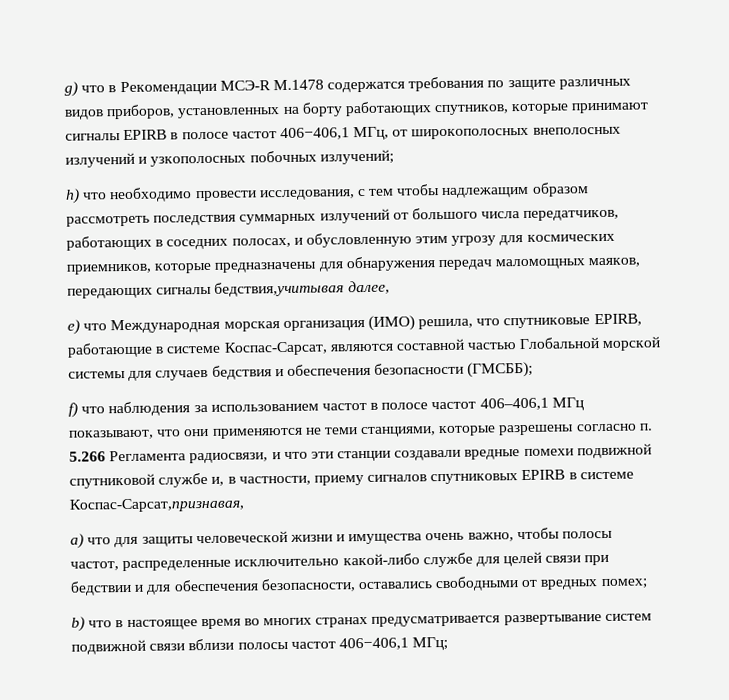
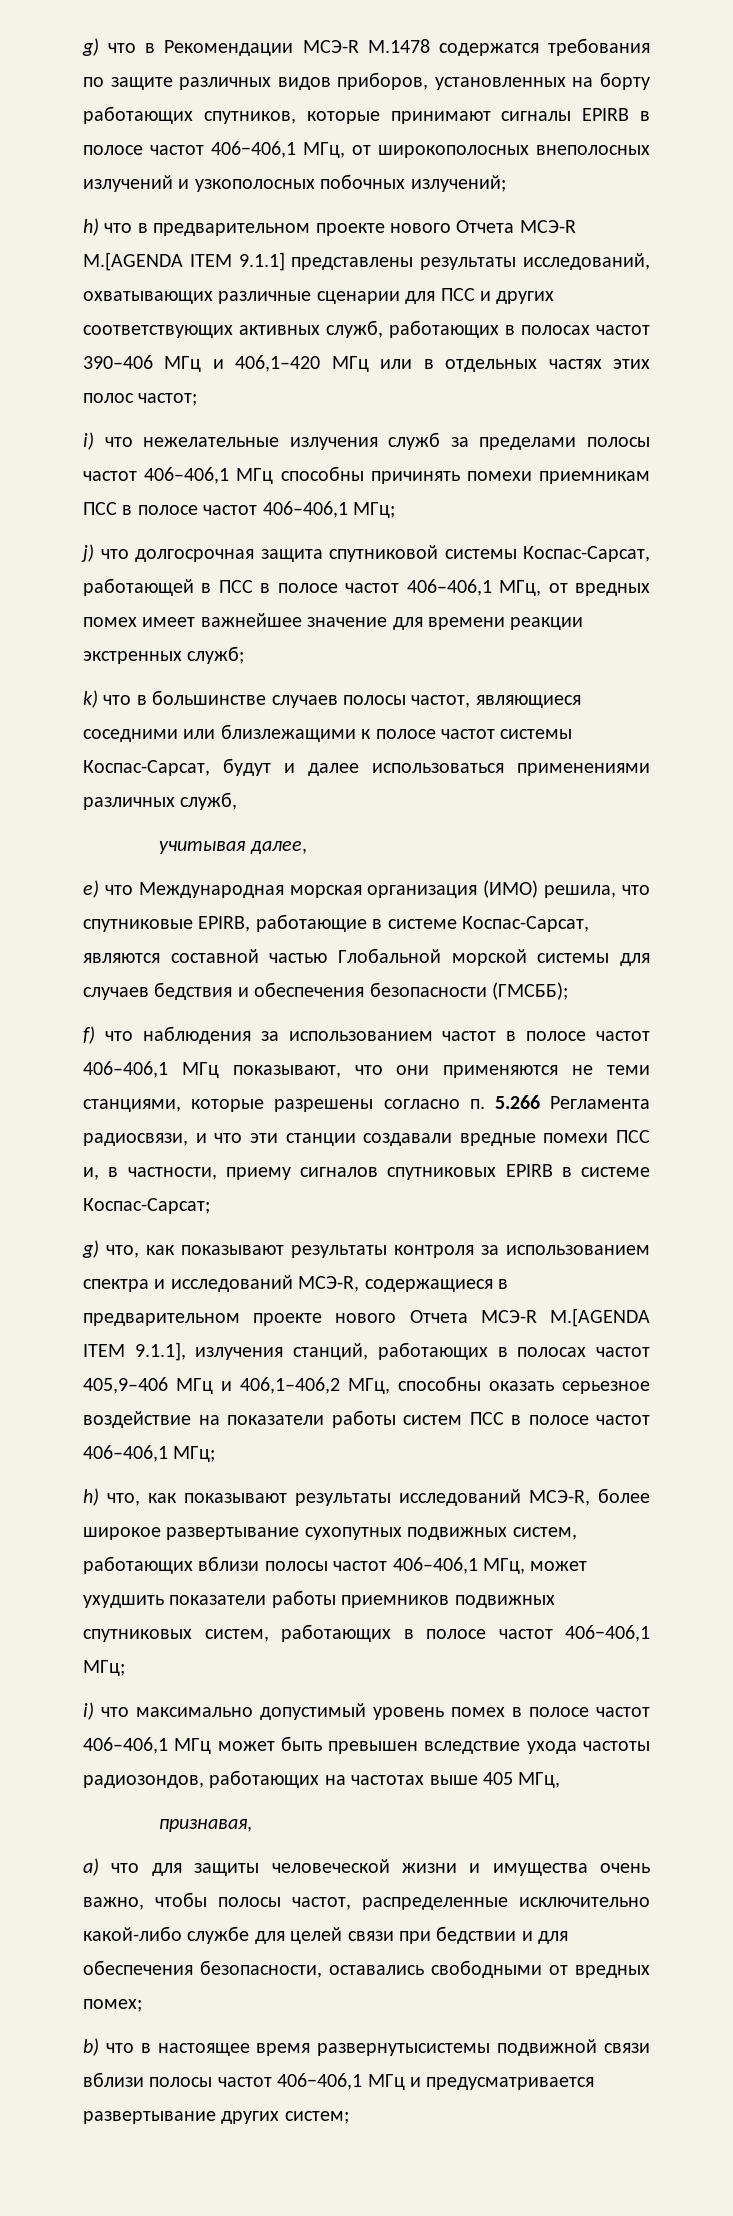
[109,182,589,203] [66,207,620,227] [66,232,615,251] [66,256,641,275] [67,281,345,299] необходимо провести исследования, с тем чтобы надлежащим образом рассмотреть последствия суммарных излучений от большого числа передатчиков, работающих в соседних полосах, и обусловленную этим угрозу для космических приемников, которые предназначены для обнаружения передач маломощных маяков, передающих сигналы бедствия,учитывая -> [137,220,576,236] [83,252,650,271] [83,288,555,304] [83,320,650,338] [83,355,651,372] [83,393,198,406] [83,432,650,450] [83,466,650,484] [83,501,395,518] [81,544,650,562] [83,578,651,596] [83,613,584,630] [83,646,245,664] [83,690,581,708] [83,724,573,742] [83,758,650,776] [83,792,238,810] [159,841,246,854] в предварительном проекте нового Отчета МСЭ-R M.[AGENDA ITEM 9.1.1] представлены результаты исследований, охватывающих различные сценарии для ПСС и других соответствующих активных служб, работающих в полосах частот 390–406 МГц и 406,1–420 МГц или в отдельных частях этих полос частот; // i) что нежелательные излучения служб за пределами полосы частот 406–406,1 МГц способны причинять помехи приемникам ПСС в полосе частот 406–406,1 МГц; // j) что долгосрочная защита спутниковой системы Коспас-Сарсат, работающей в ПСС в полосе частот 406–406,1 МГц, от вредных помех имеет важнейшее значение для времени реакции экстренных служб; // k) что в большинстве случаев полосы частот, являющиеся соседними или близлежащими к полосе частот системы Коспас-Сарсат, будут и далее использоваться применениями различных служб, // учитывая
[576,443,652,459] [69,472,209,489] подвижной спутниковой службе -> [616,1130,650,1143] ПСС
[69,497,245,513] Коспас-Сарсат,признавая, -> [83,1198,210,1214] [82,1240,650,1258] [83,1275,508,1292] [83,1308,650,1327] [83,1342,650,1361] [83,1376,650,1394] [83,1410,650,1428] [83,1445,216,1462] [83,1488,650,1506] [83,1527,577,1540] [83,1556,588,1574] [83,1590,555,1608] [83,1624,650,1642] [83,1660,125,1676] [83,1702,650,1720] [83,1736,650,1754] [83,1770,561,1788] [159,1819,253,1832] Коспас-Сарсат; // g) что, как показывают результаты контроля за использованием спектра и исследований МСЭ-R, содержащиеся в предварительном проекте нового Отчета МСЭ-R М.[AGENDA ITEM 9.1.1], излучения станций, работающих в полосах частот 405,9–406 МГц и 406,1–406,2 МГц, способны оказать серьезное воздействие на показатели работы систем ПСС в полосе частот 406–406,1 МГц; // h) что, как показывают результаты исследований МСЭ-R, более широкое развертывание сухопутных подвижных систем, работающих вблизи полосы частот 406–406,1 МГц, может ухудшить показатели работы приемников подвижных спутниковых систем, работающих в полосе частот 406−406,1 МГц; // i) что максимально допустимый уровень помех в полосе частот 406–406,1 МГц может быть превышен вследствие ухода частоты радиозондов, работающих на частотах выше 405 МГц, // признавая,
[243,613,652,628] во многих странах предусматривается развертывание систем -> [317,2043,491,2056] развернутысистемы
[412,636,449,651] МГц; -> [367,2074,595,2090] [83,2111,349,2124] МГц и предусматривается развертывание других систем;

